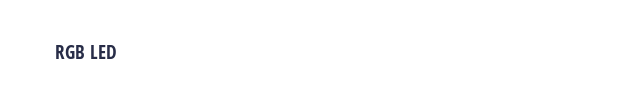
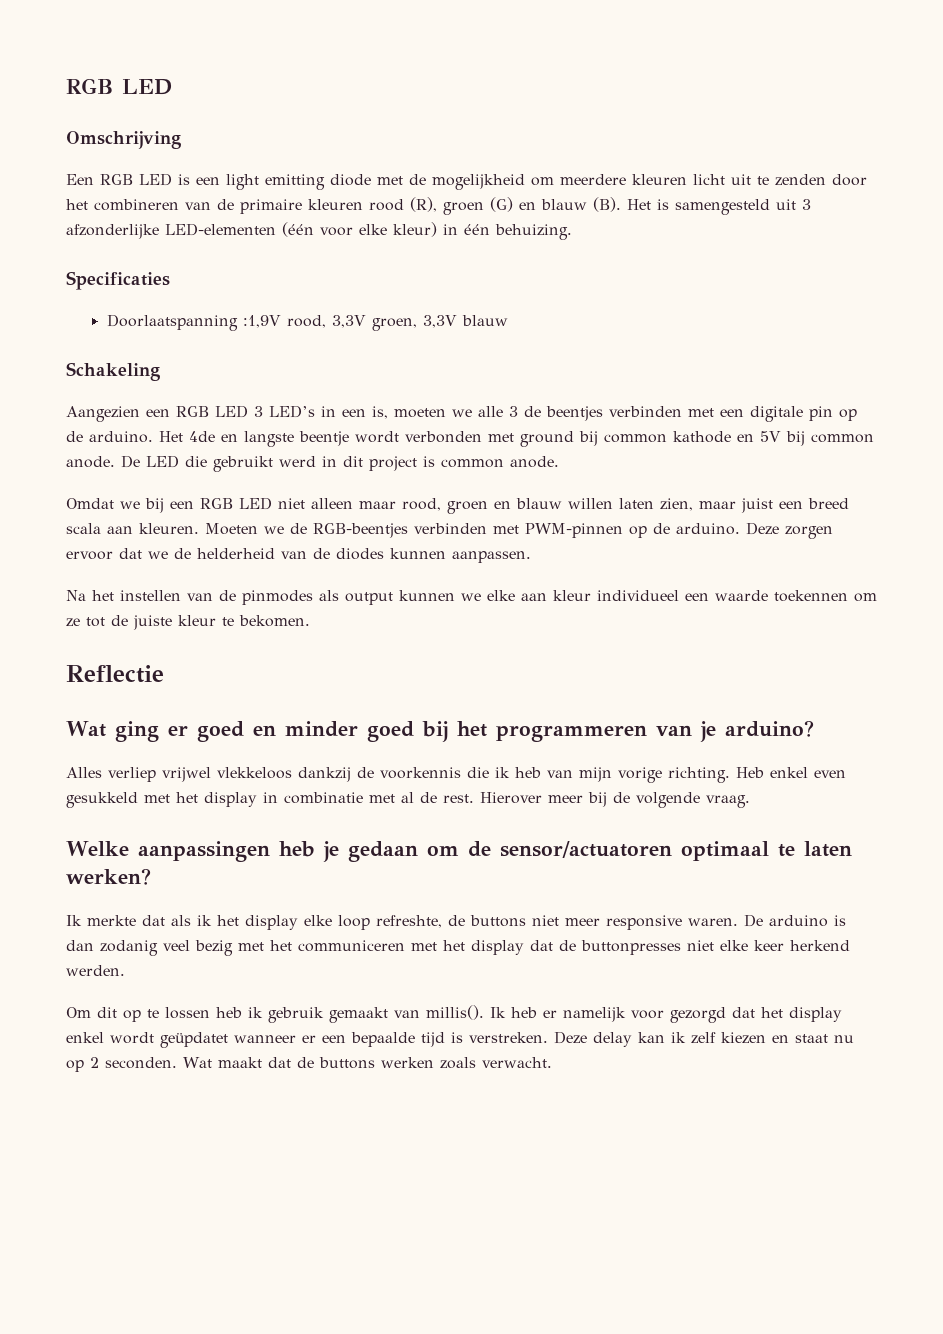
[55,45,118,59] RGB LED -> [66,78,172,95] [66,131,181,149] [66,173,867,190] [66,197,811,215] [66,222,572,240] [66,271,170,290] [106,314,508,331] [66,362,160,381] [66,405,857,422] [66,431,874,447] [66,455,559,472] [66,497,849,514] [66,522,833,539] [66,548,531,563] [66,590,877,605] [66,615,310,630] [66,665,164,683] [66,720,814,742] [66,767,846,783] [66,792,750,808] [66,841,852,862] [66,868,151,885] [66,914,846,930] [66,940,850,956] [66,965,125,976] [66,1005,842,1023] [66,1031,854,1048] [66,1057,552,1072] RGB LED // Omschrijving // Een RGB LED is een light emitting diode met de mogelijkheid om meerdere kleuren licht uit te zenden door het combineren van de primaire kleuren rood (R), groen (G) en blauw (B). Het is samengesteld uit 3 afzonderlijke LED-elementen (één voor elke kleur) in één behuizing. // Specificaties // Doorlaatspanning :1,9V rood, 3,3V groen, 3,3V blauw // Schakeling // Aangezien een RGB LED 3 LED’s in een is, moeten we alle 3 de beentjes verbinden met een digitale pin op de arduino. Het 4de en langste beentje wordt verbonden met ground bij common kathode en 5V bij common anode. De LED die gebruikt werd in dit project is common anode. // Omdat we bij een RGB LED niet alleen maar rood, groen en blauw willen laten zien, maar juist een breed scala aan kleuren. Moeten we de RGB-beentjes verbinden met PWM-pinnen op de arduino. Deze zorgen ervoor dat we de helderheid van de diodes kunnen aanpassen. // Na het instellen van de pinmodes als output kunnen we elke aan kleur individueel een waarde toekennen om ze tot de juiste kleur te bekomen. // Reflectie // Wat ging er goed en minder goed bij het programmeren van je arduino? // Alles verliep vrijwel vlekkeloos dankzij de voorkennis die ik heb van mijn vorige richting. Heb enkel even gesukkeld met het display in combinatie met al de rest. Hierover meer bij de volgende vraag. // Welke aanpassingen heb je gedaan om de sensor/actuatoren optimaal te laten werken? // Ik merkte dat als ik het display elke loop refreshte, de buttons niet meer responsive waren. De arduino is dan zodanig veel bezig met het communiceren met het display dat de buttonpresses niet elke keer herkend werden. // Om dit op te lossen heb ik gebruik gemaakt van millis(). Ik heb er namelijk voor gezorgd dat het display enkel wordt geüpdatet wanneer er een bepaalde tijd is verstreken. Deze delay kan ik zelf kiezen en staat nu op 2 seconden. Wat maakt dat de buttons werken zoals verwacht.

